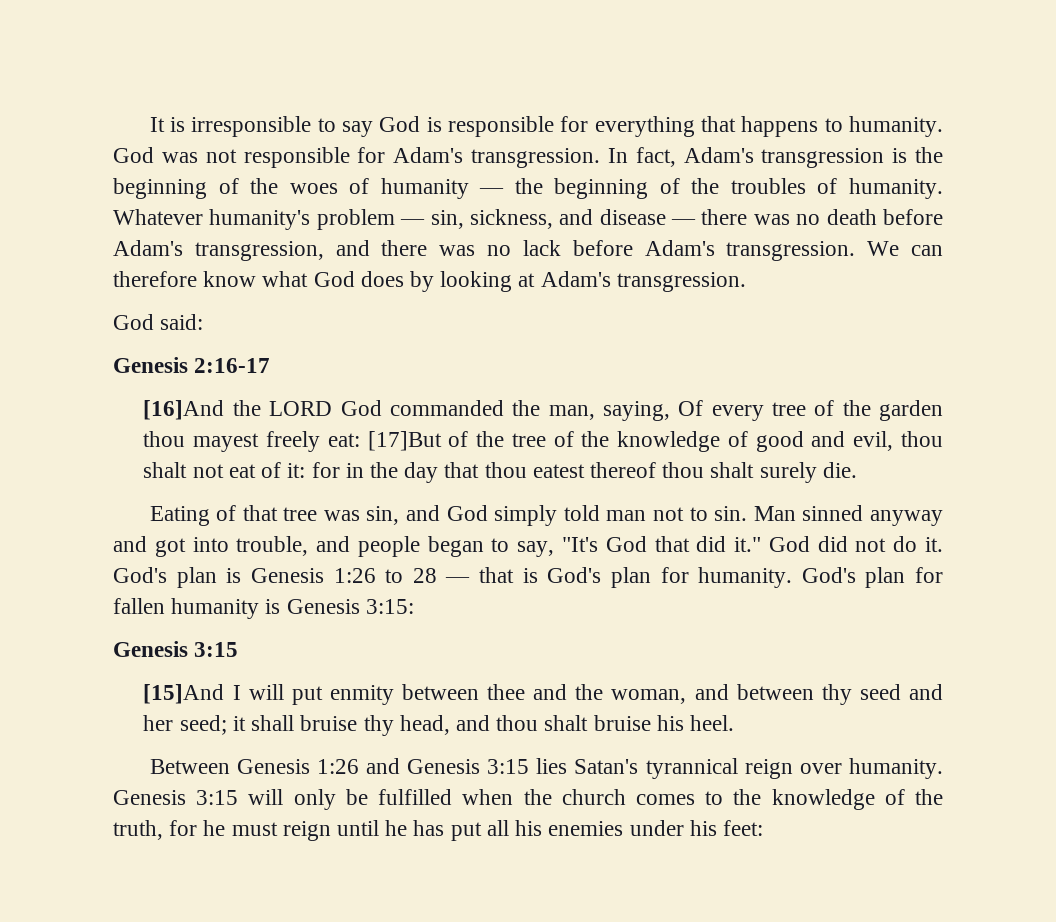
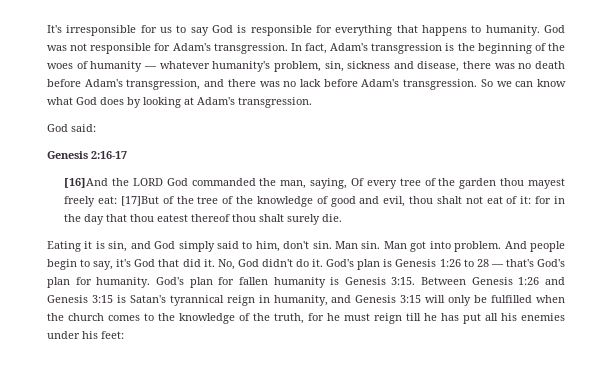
[149,116,312,137] It is irresponsible -> [47,25,172,36] It's irresponsible for us
[514,178,944,199] [113,209,697,230] the beginning of the troubles of humanity. Whatever humanity's problem — sin, sickness, and disease — -> [159,61,460,72] whatever humanity's problem, sin, sickness and disease,
[867,241,943,256] [113,271,197,287] We can therefore -> [480,79,534,87] So we can
[216,505,944,526] [113,536,484,557] of that tree was sin, and God simply told man not to sin. Man sinned anyway and got into trouble, and people began -> [84,241,566,252] [47,259,77,270] it is sin, and God simply said to him, don't sin. Man sin. Man got into problem. And people begin
[562,537,598,552] "It's -> [116,259,132,267] it's
[734,536,887,552] it." God did not -> [203,259,293,270] it. No, God didn't
[479,567,538,583] that is -> [505,259,534,267] that's
[365,599,414,614] [113,641,239,657] [143,684,944,705] [143,715,734,736] 3:15: // Genesis 3:15 // [15]And I will put enmity between thee and the woman, and between thy seed and her seed; it shall bruise thy head, and thou shalt bruise his heel. // -> [391,277,416,285] 3:15.
[536,758,568,774] lies -> [116,295,126,303] is
[799,758,944,779] over humanity. -> [258,295,352,306] in humanity, and
[337,820,380,836] until -> [406,313,421,321] till

